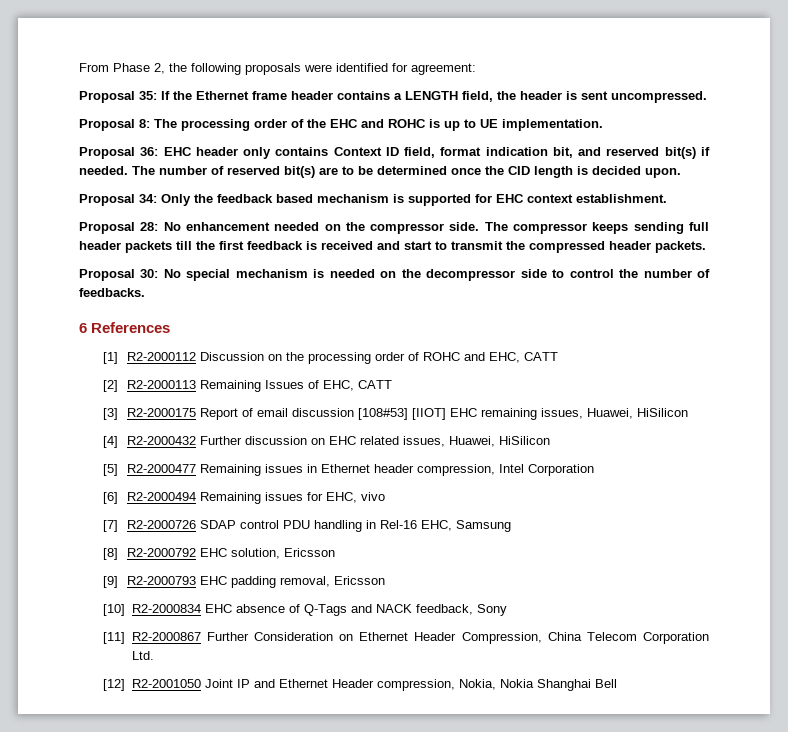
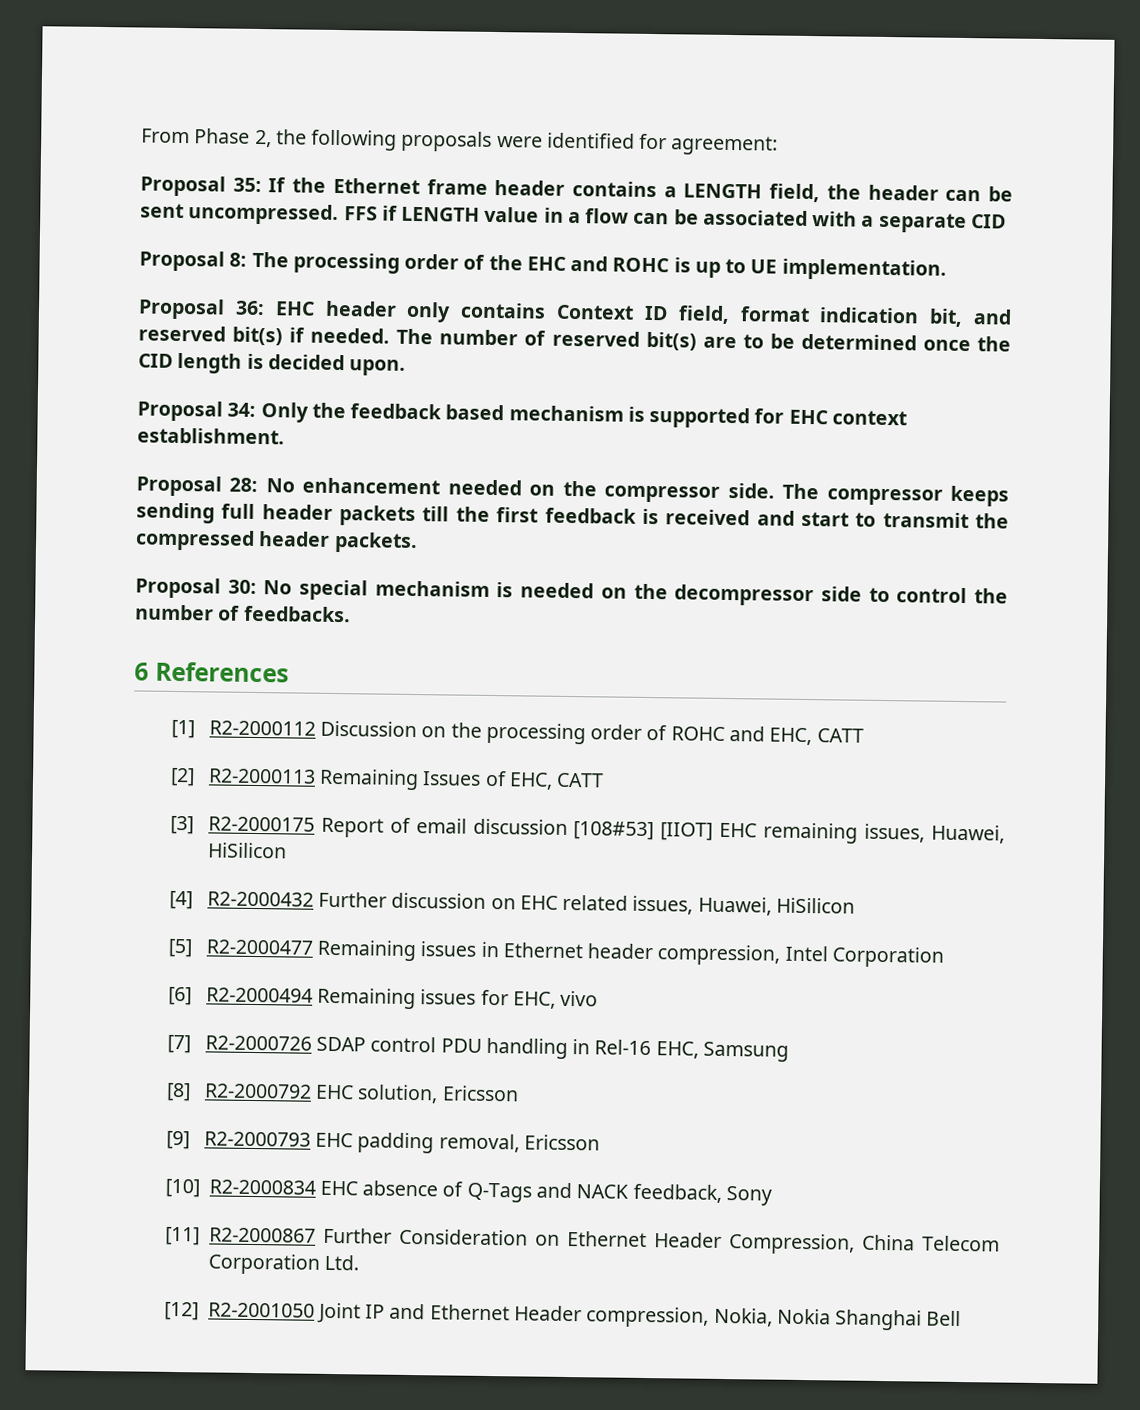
[566,91,577,100] is -> [945,186,1013,202] can be
(707, 97) none -> [343,205,1006,234] FFS if LENGTH value in a flow can be associated with a separate CID

